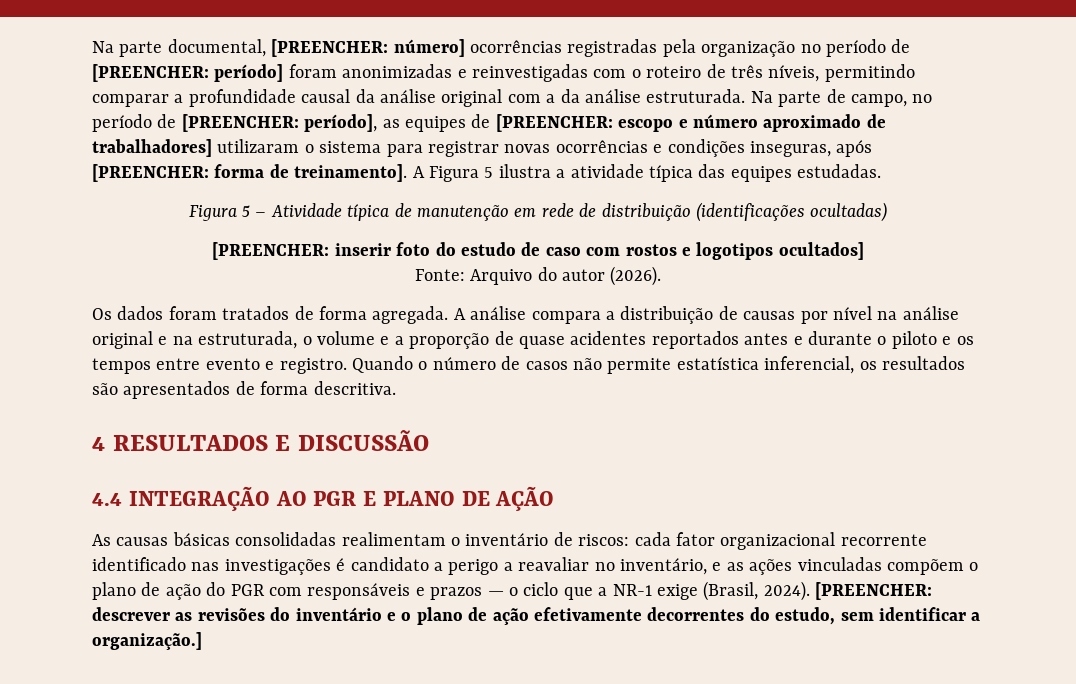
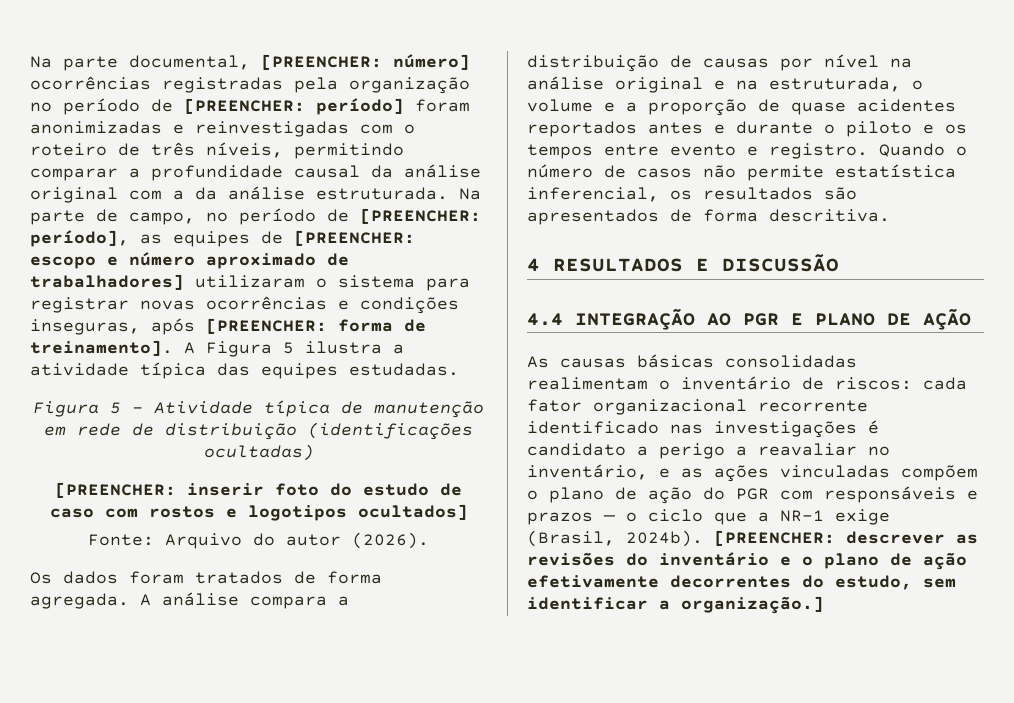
[763,581,810,601] 2024). -> [626,530,703,547] 2024b).

